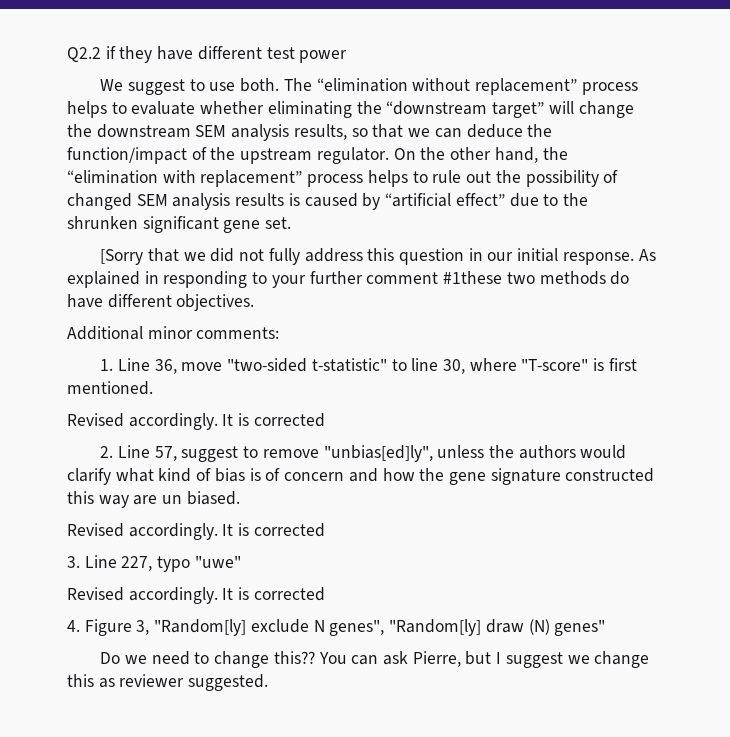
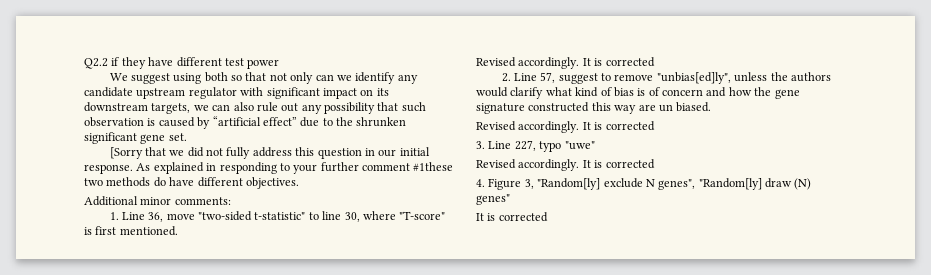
[189,78,638,95] [67,101,634,118] [67,124,553,141] [67,147,568,164] [67,170,619,187] [67,193,285,210] to use both. The “elimination without replacement” process helps to evaluate whether eliminating the “downstream target” will change the downstream SEM analysis results, so that we can deduce the function/impact of the upstream regulator. On the other hand, the “elimination with replacement” process helps to rule out the possibility of changed SEM analysis results -> [173,72,418,84] [84,87,389,99] [84,102,426,114] [84,117,144,127] using both so that not only can we identify any candidate upstream regulator with significant impact on its downstream targets, we can also rule out any possibility that such observation
[100,651,650,668] [67,674,269,691] Do we need to change this?? You can ask Pierre, but I suggest we change this as reviewer suggested. -> [476,212,548,222] It is corrected

